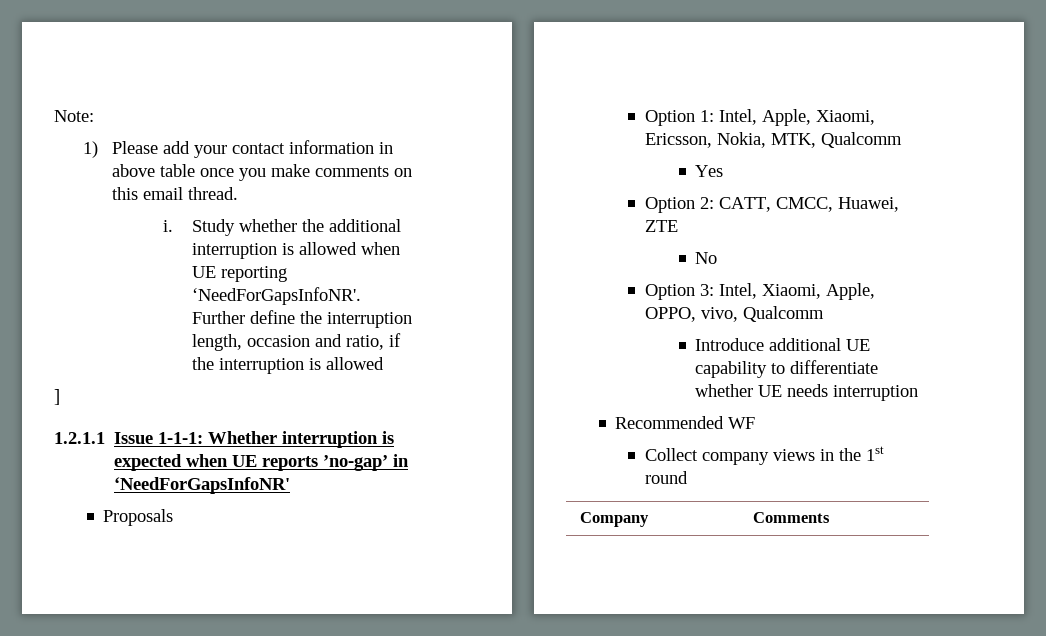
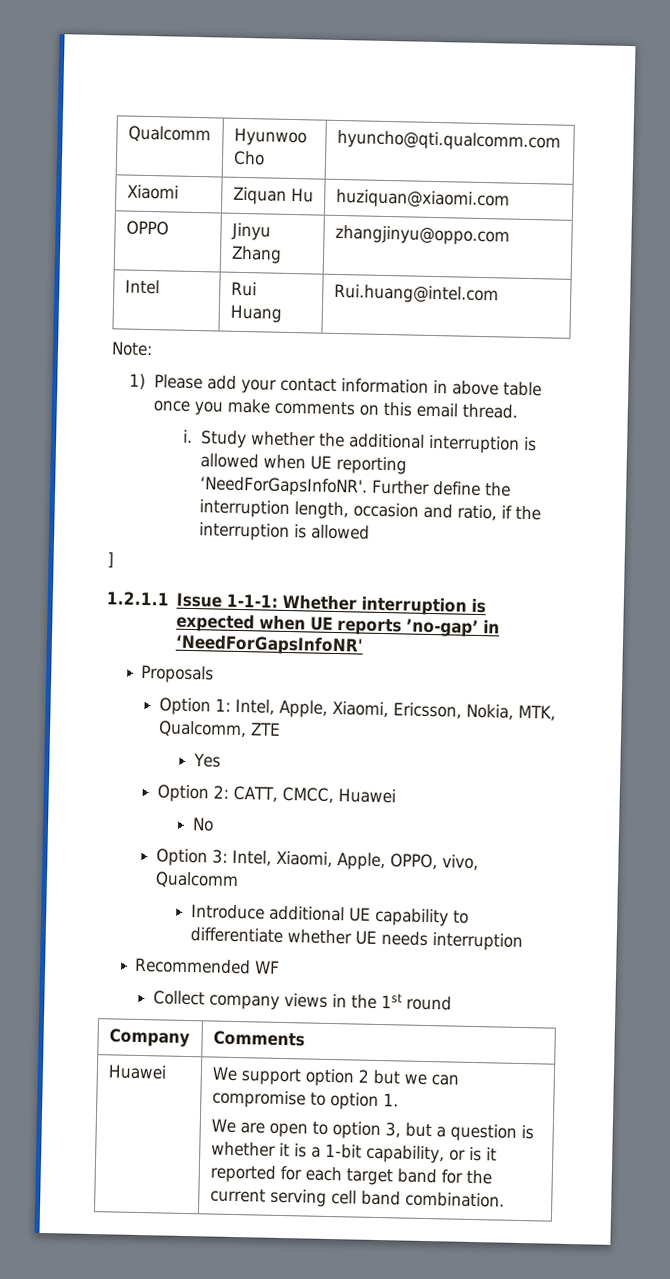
(54, 116) none -> [127,125,211,144] [233,127,307,147] [232,150,265,166] [336,129,561,152] [126,184,179,200] [232,186,314,205] [335,188,510,210] [125,220,169,236] [230,222,271,241] [230,245,282,264] [334,224,510,246] [124,279,160,295] [230,281,257,297] [229,304,282,323] [333,283,499,305] Qualcomm | Hyunwoo Cho | hyuncho@qti.qualcomm.com // Xiaomi | Ziquan Hu | huziquan@xiaomi.com // OPPO | Jinyu Zhang | zhangjinyu@oppo.com // Intel | Rui Huang | Rui.huang@intel.com //
[820,132,902,148] Qualcomm -> [157,720,281,739] Qualcomm, ZTE
[837,197,899,212] [644,220,678,232] Huawei, ZTE -> [337,788,396,804] Huawei
(831, 517) none -> [107,1064,167,1080] [211,1066,459,1087] [211,1089,399,1111] [210,1118,534,1142] [210,1141,497,1164] [209,1164,492,1186] [209,1188,505,1208] // Huawei | We support option 2 but we can compromise to option 1. // We are open to option 3, but a question is whether it is a 1-bit capability, or is it reported for each target band for the current serving cell band combination.

